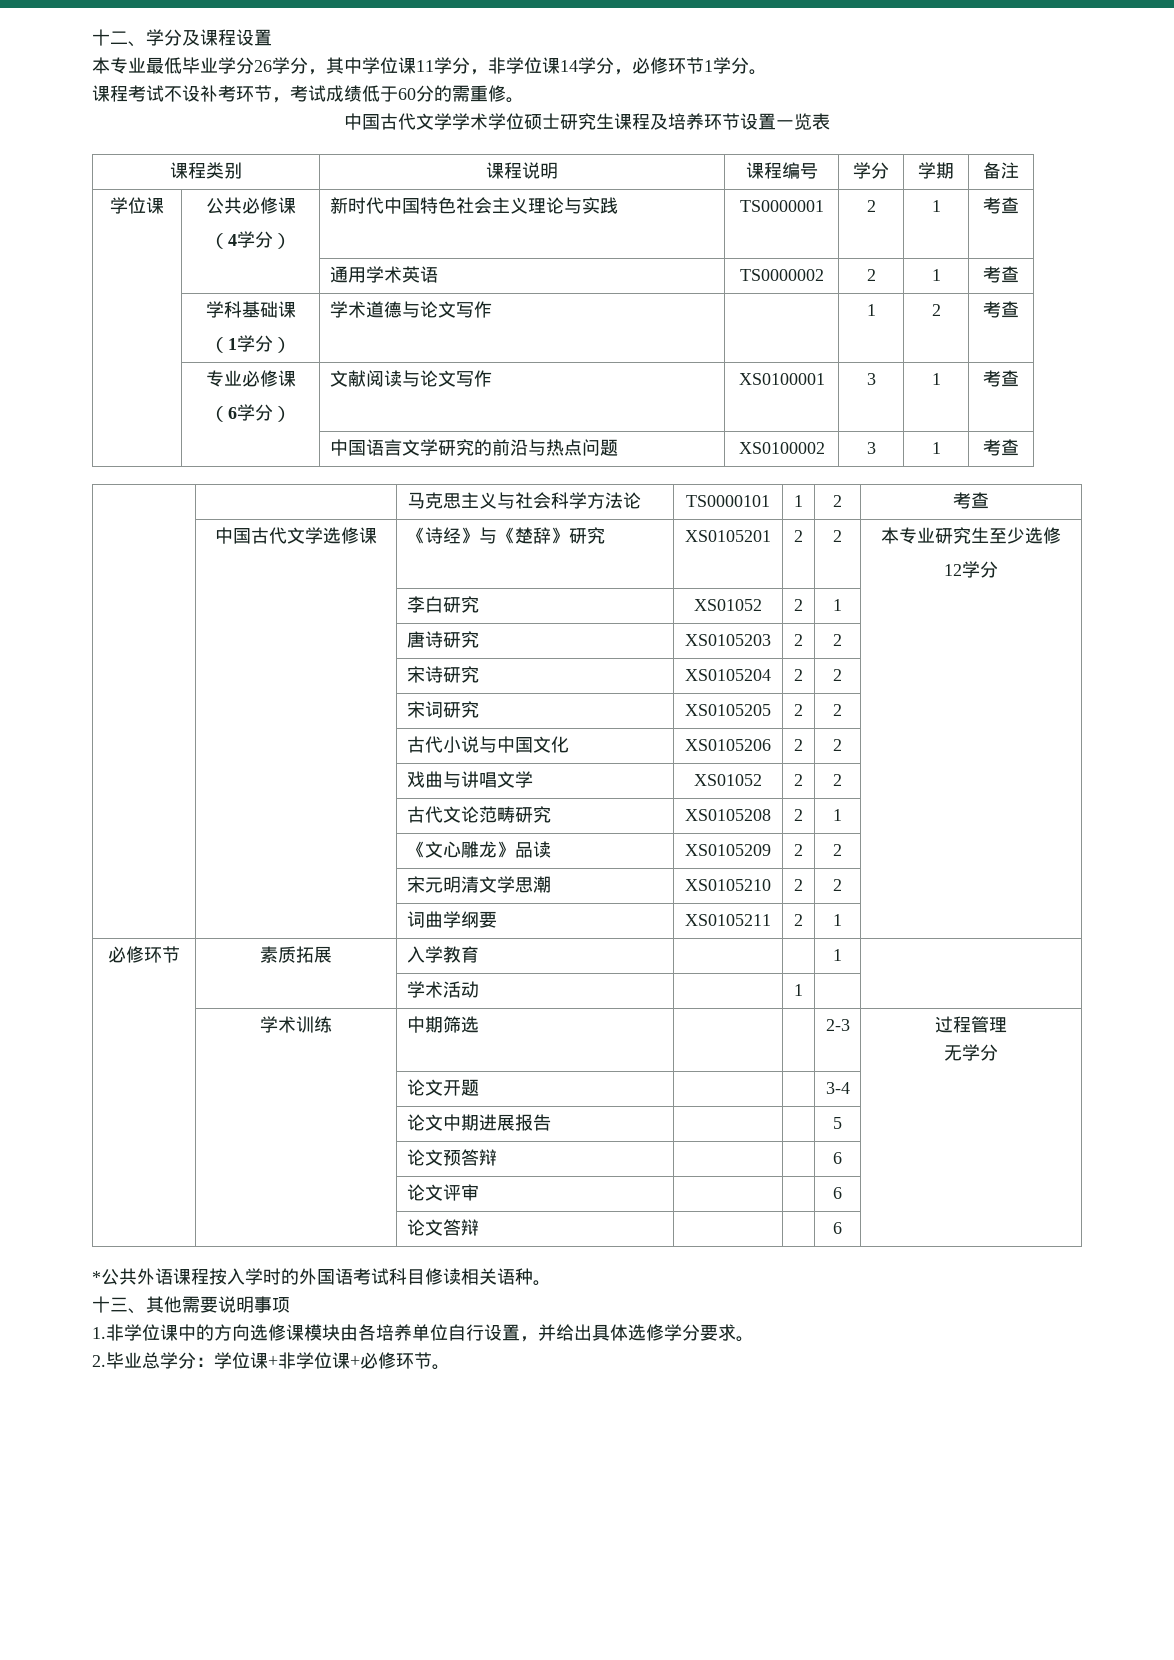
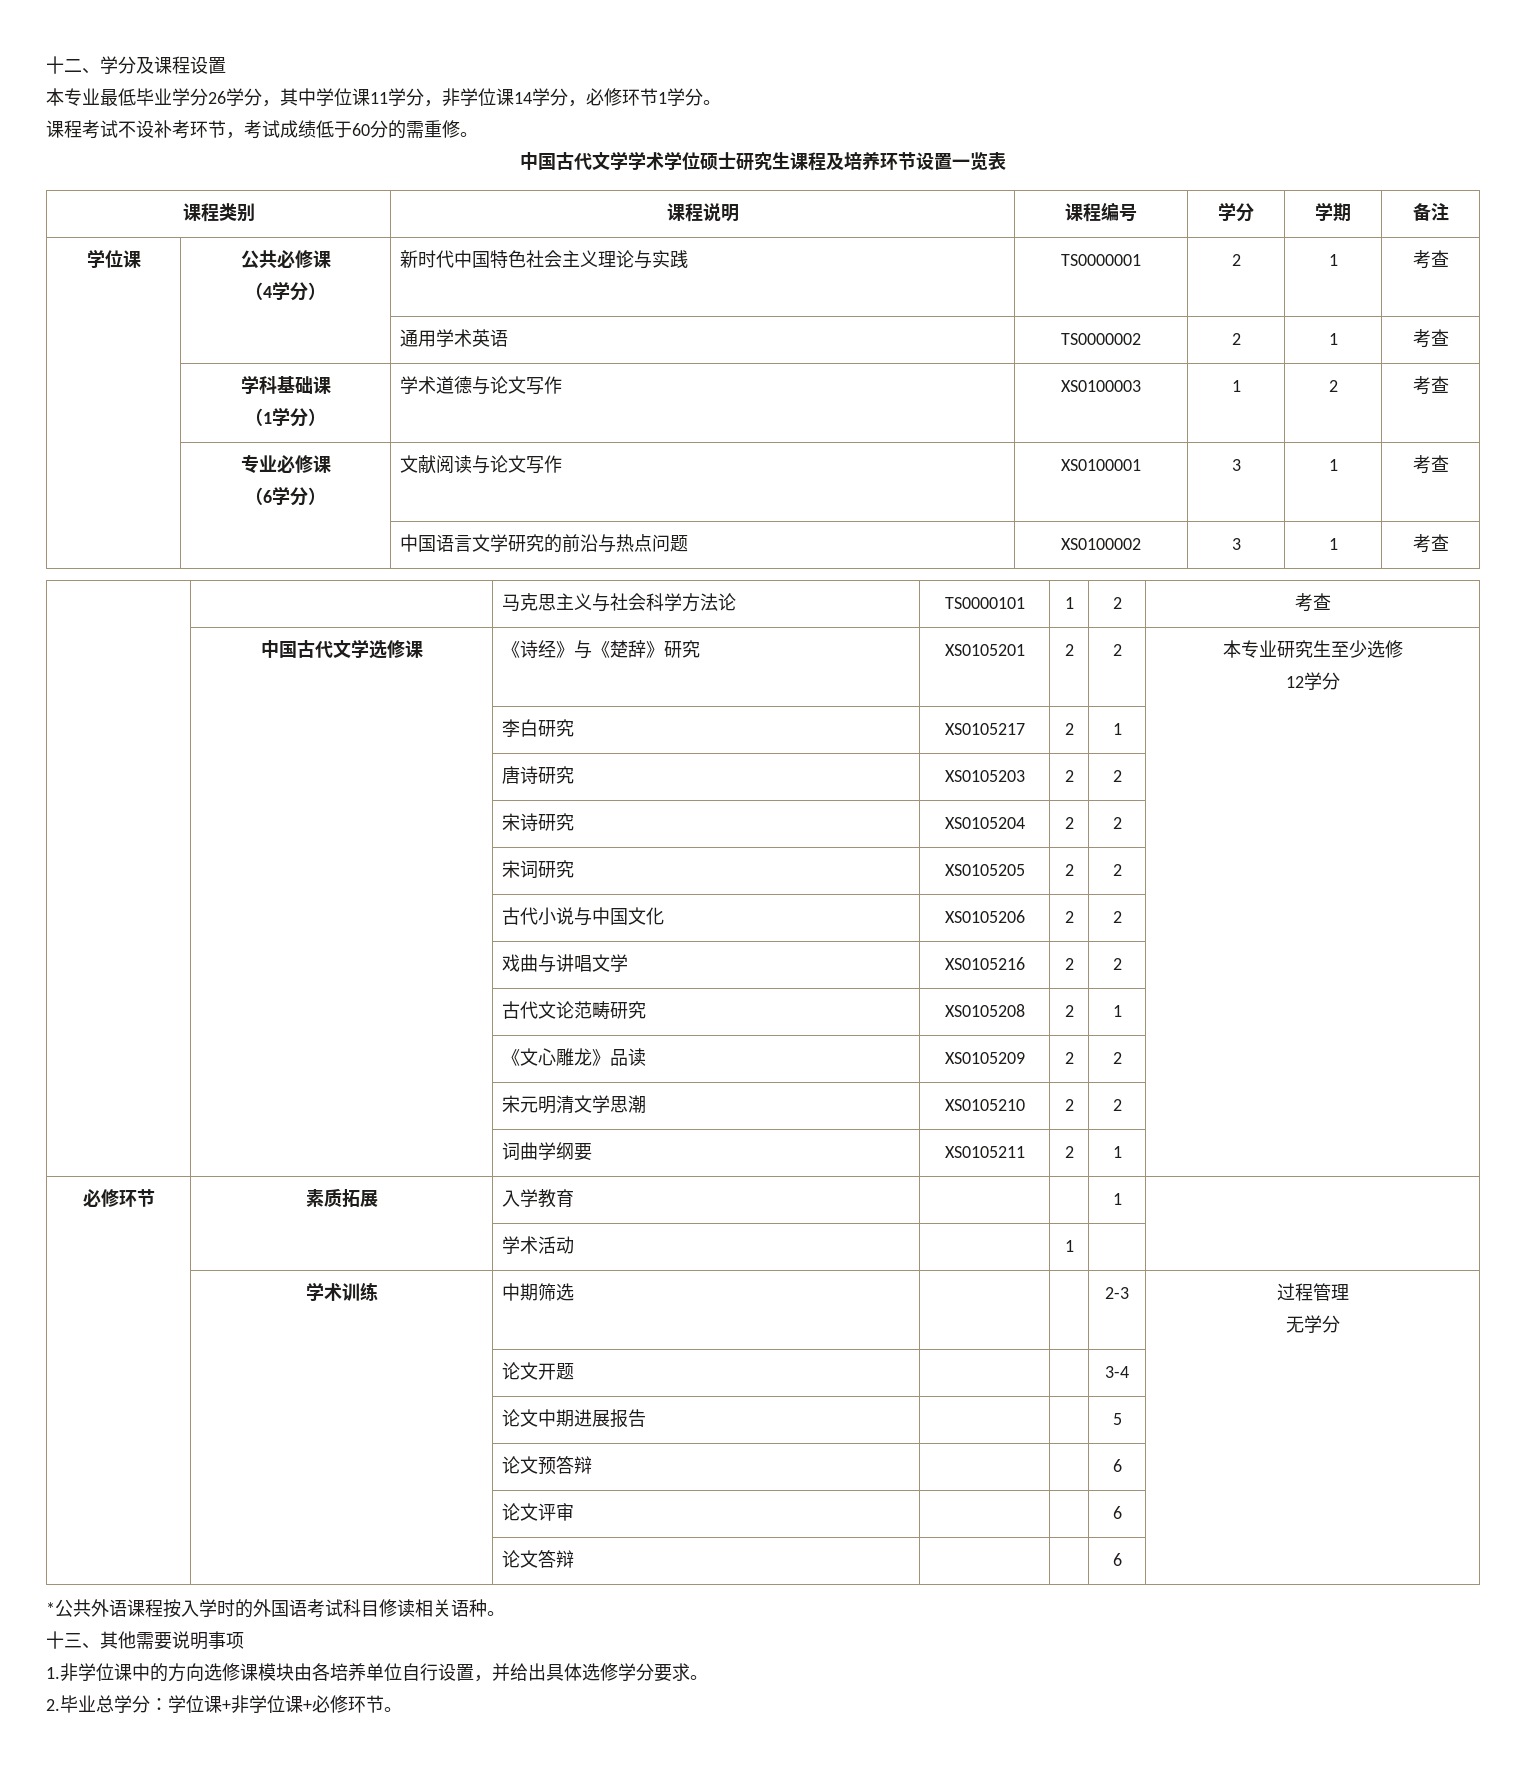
(492, 309) none -> [1061,380,1141,392] XS0100003
[694,599,762,611] XS01052 -> [944,723,1025,735] XS0105217
[694,774,762,786] XS01052 -> [944,957,1025,970] XS0105216

